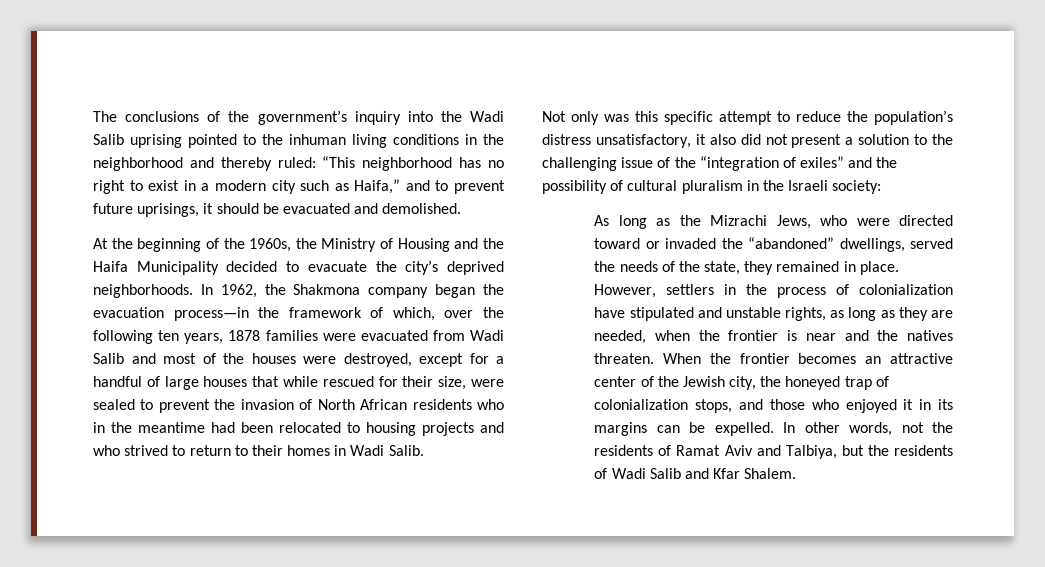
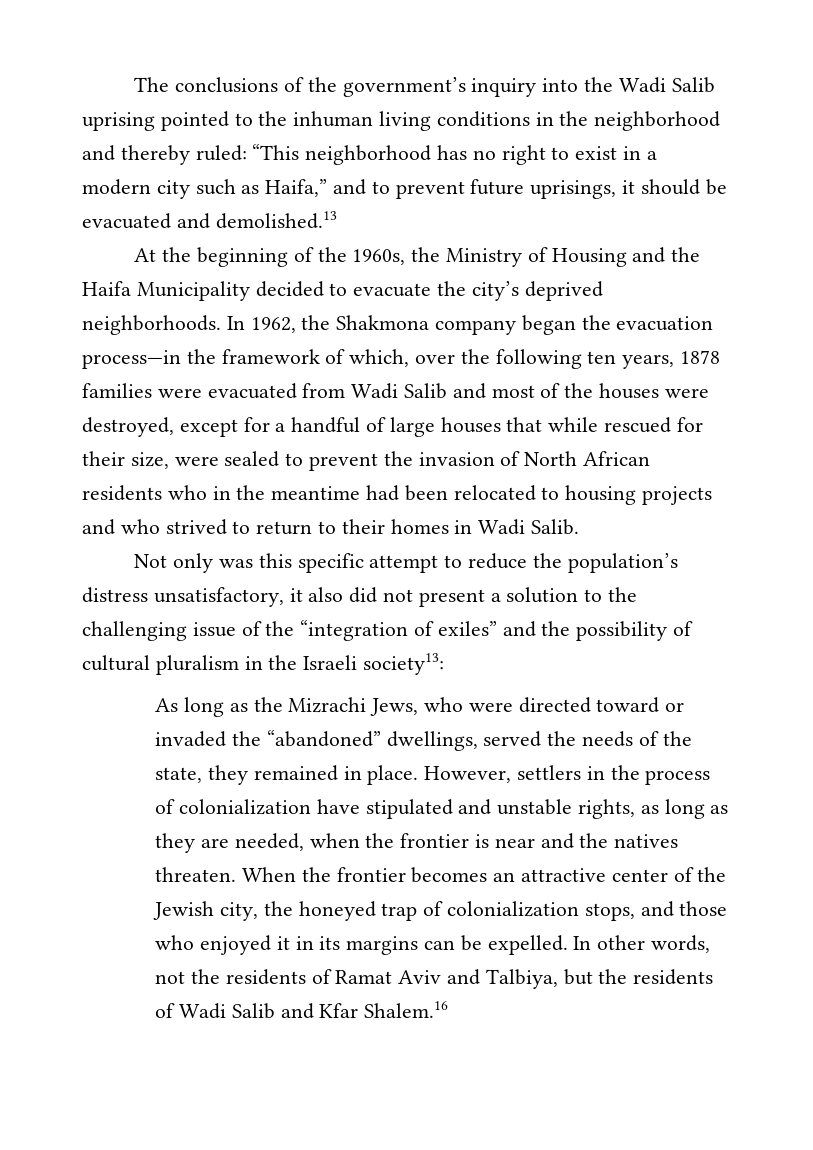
[382,203,462,214] demolished. -> [215,211,337,229] demolished.13
[832,180,882,194] society: -> [363,653,445,675] society13:
[744,468,797,479] Shalem. -> [364,1001,449,1018] Shalem.16

